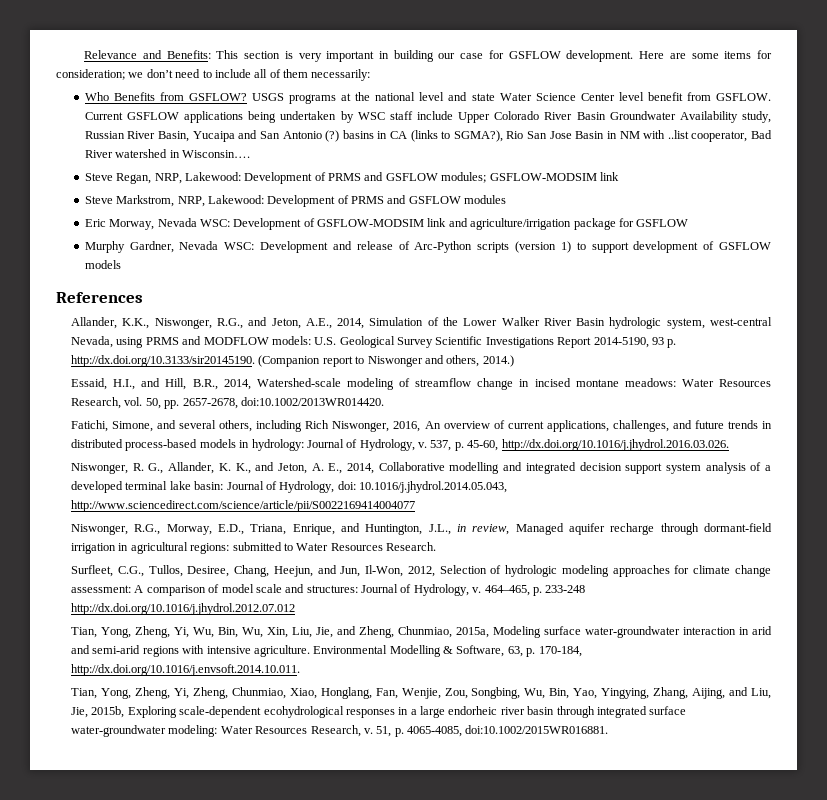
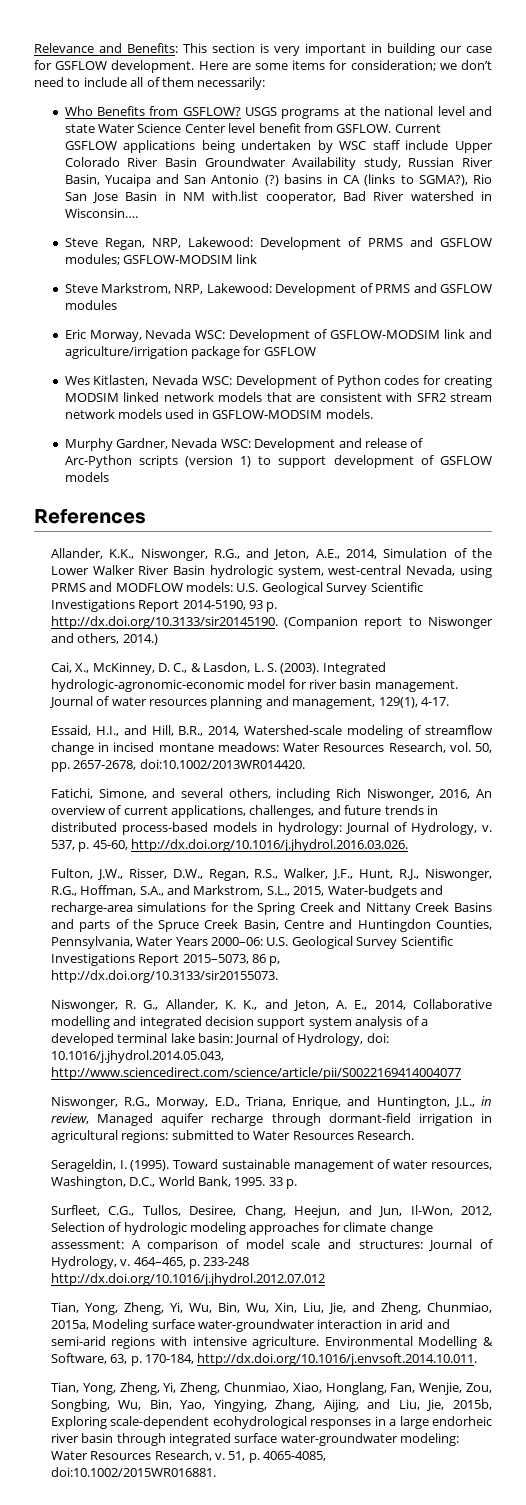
[643,130,689,139] with ..list -> [212,191,259,201] with.list
(689, 223) none -> [64,375,492,388] [64,392,493,402] [64,409,373,419] // Wes Kitlasten, Nevada WSC: Development of Python codes for creating MODSIM linked network models that are consistent with SFR2 stream network models used in GSFLOW-MODSIM models.
(514, 361) none -> [50,662,386,675] [50,679,458,692] [48,696,449,709] // Cai, X., McKinney, D. C., & Lasdon, L. S. (2003). Integrated hydrologic-agronomic-economic model for river basin management. Journal of water resources planning and management, 129(1), 4-17.
(729, 445) none -> [50,868,493,881] [50,885,443,898] [50,902,492,915] [50,919,492,932] [50,936,453,949] [50,953,281,966] [50,970,278,983] // Fulton, J.W., Risser, D.W., Regan, R.S., Walker, J.F., Hunt, R.J., Niswonger, R.G., Hoffman, S.A., and Markstrom, S.L., 2015, Water-budgets and recharge-area simulations for the Spring Creek and Nittany Creek Basins and parts of the Spruce Creek Basin, Centre and Huntingdon Counties, Pennsylvania, Water Years 2000–06: U.S. Geological Survey Scientific Investigations Report 2015–5073, 86 p, http://dx.doi.org/10.3133/sir20155073.
(437, 546) none -> [50,1159,492,1172] [50,1176,298,1189] // Serageldin, I. (1995). Toward sustainable management of water resources, Washington, D.C., World Bank, 1995. 33 p.

